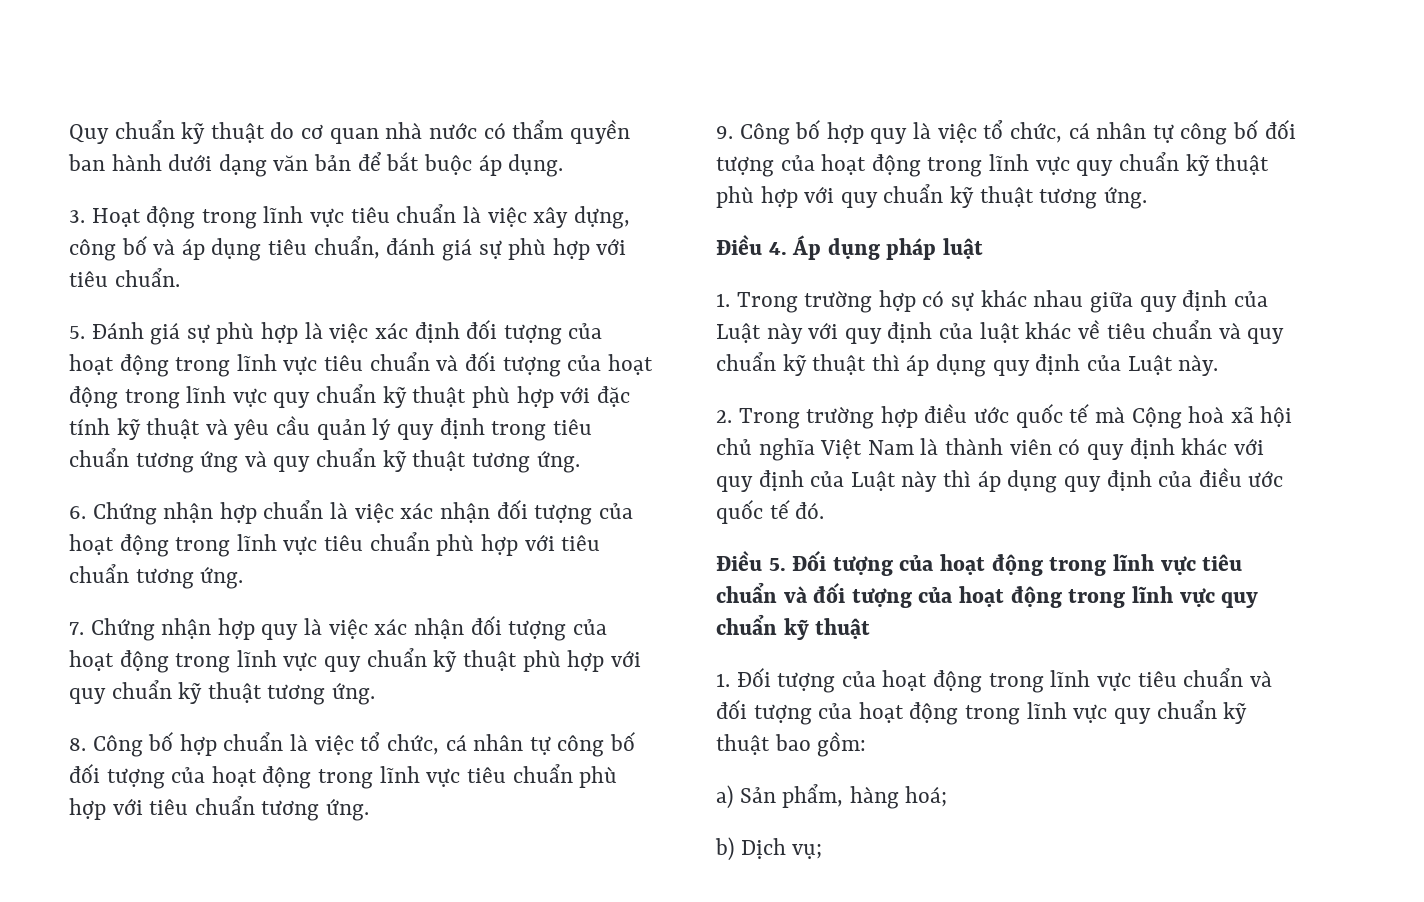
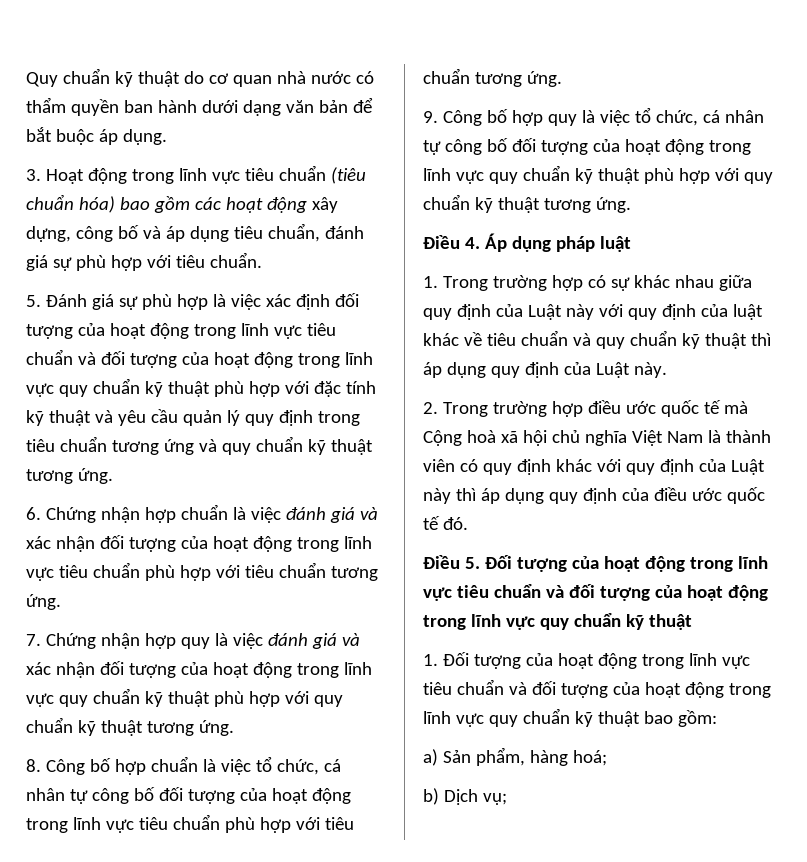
[462,206,527,227] là việc -> [330,167,366,184] [26,194,307,213] (tiêu chuẩn hóa) bao gồm các hoạt động
(394, 513) none -> [285,507,378,523] đánh giá và
(368, 629) none -> [267,633,360,649] đánh giá và

